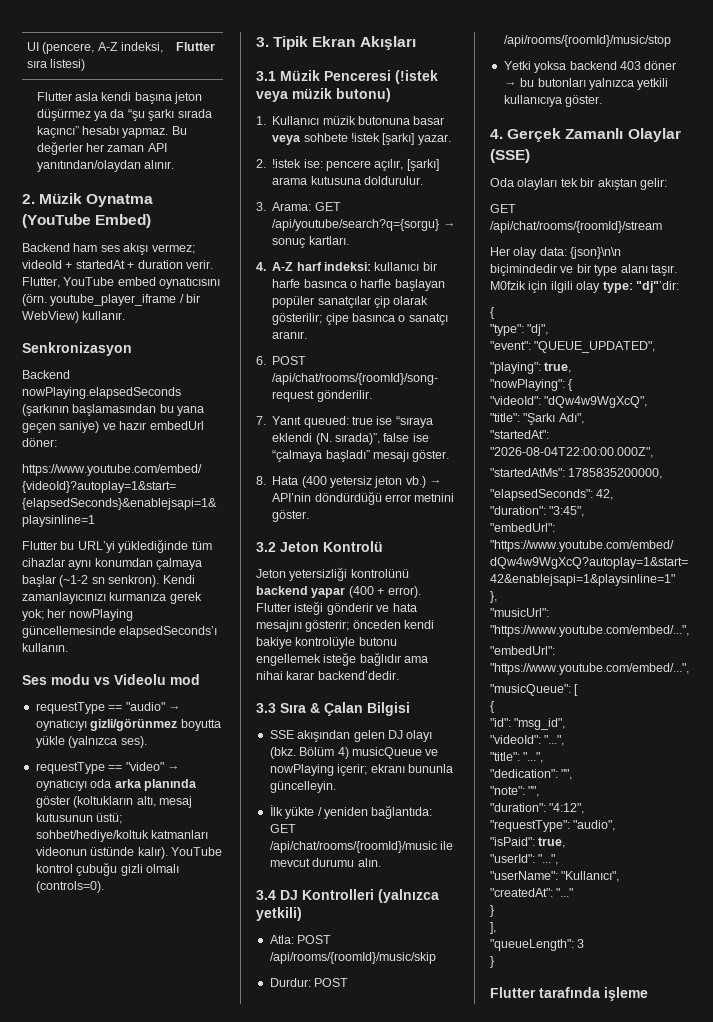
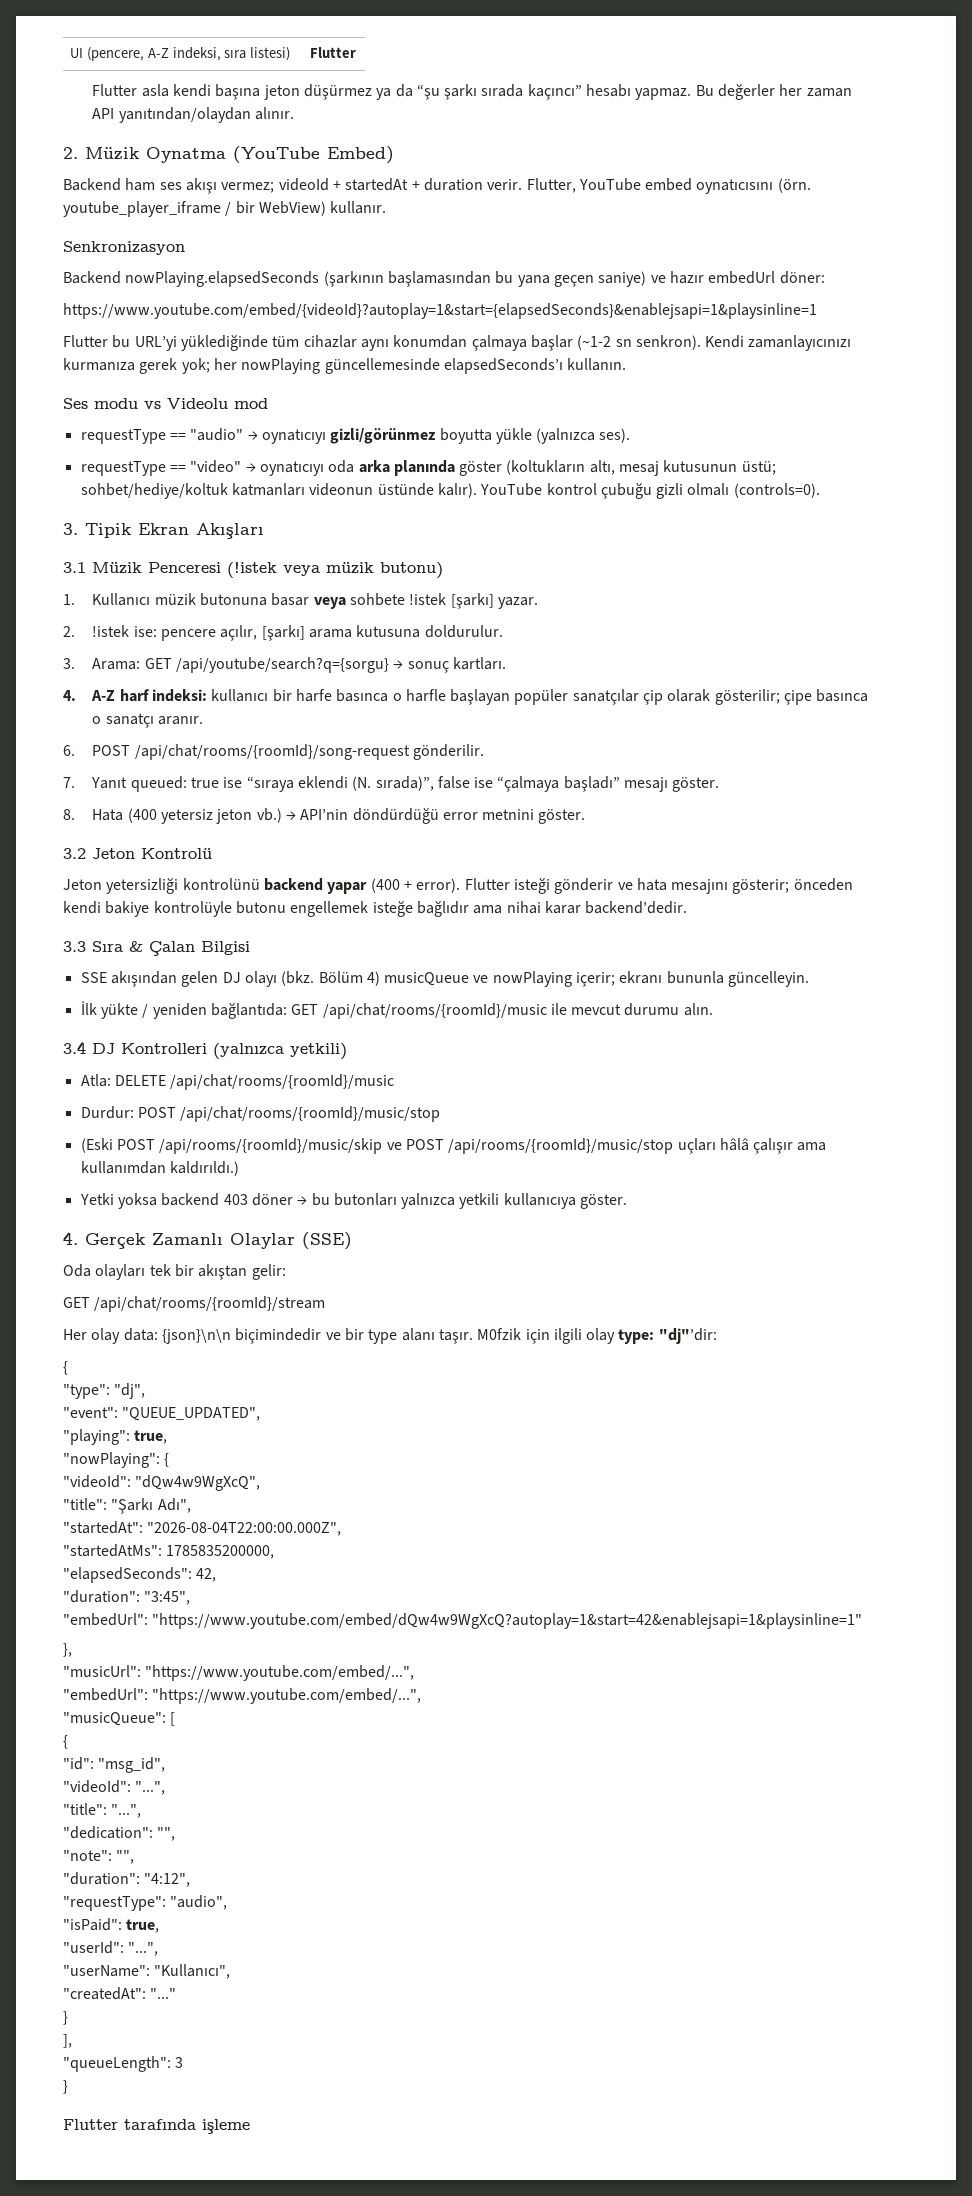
[297,935,332,944] [269,952,436,964] POST /api/rooms/{roomId}/music/skip -> [114,1074,395,1090] DELETE /api/chat/rooms/{roomId}/music
[503,35,671,47] /api/rooms/{roomId}/music/stop -> [180,1106,441,1122] [80,1138,827,1154] [80,1161,239,1176] /api/chat/rooms/{roomId}/music/stop // (Eski POST /api/rooms/{roomId}/music/skip ve POST /api/rooms/{roomId}/music/stop uçları hâlâ çalışır ama kullanımdan kaldırıldı.)

